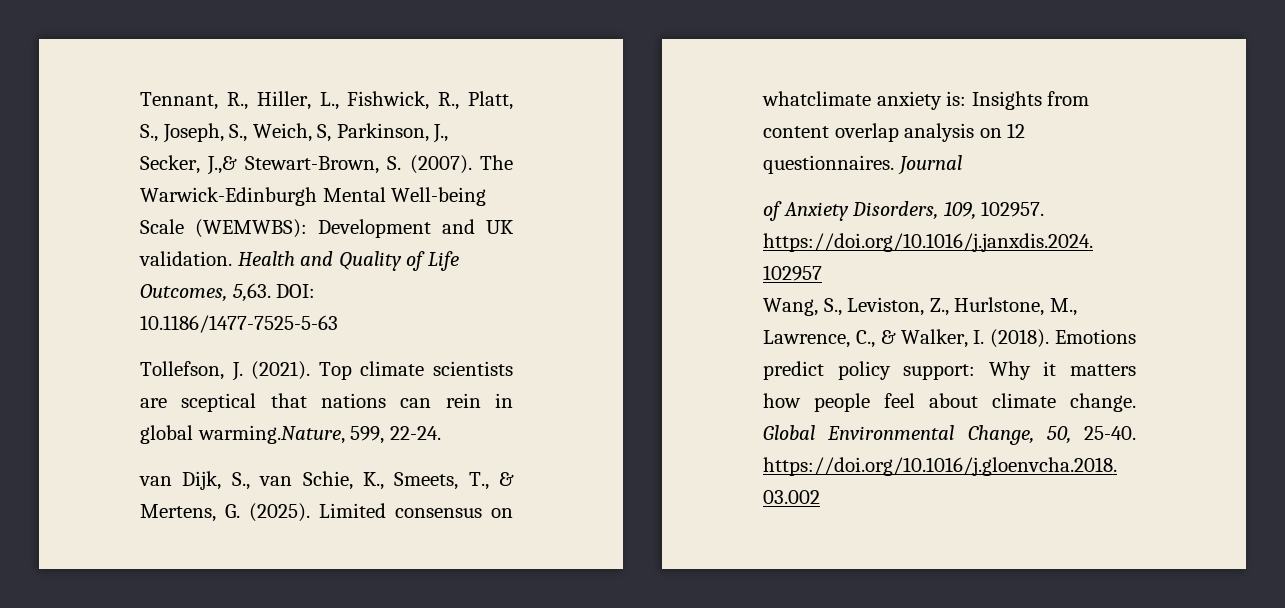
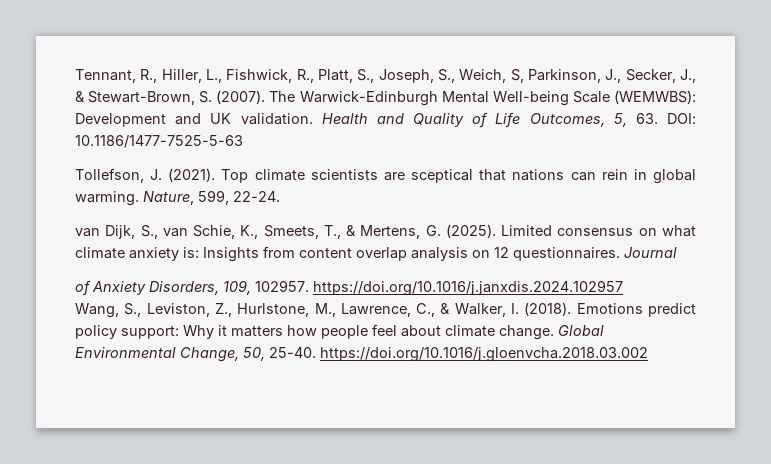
[207,156,238,175] J.,& -> [680,69,696,83] [75,91,85,102] J., &
[232,283,271,302] 5,63. -> [613,113,658,127] 5, 63.
[197,425,345,444] warming.Nature, -> [75,191,194,206] warming. Nature,
[762,91,871,106] whatclimate -> [661,225,696,237] [75,247,125,259] what climate

